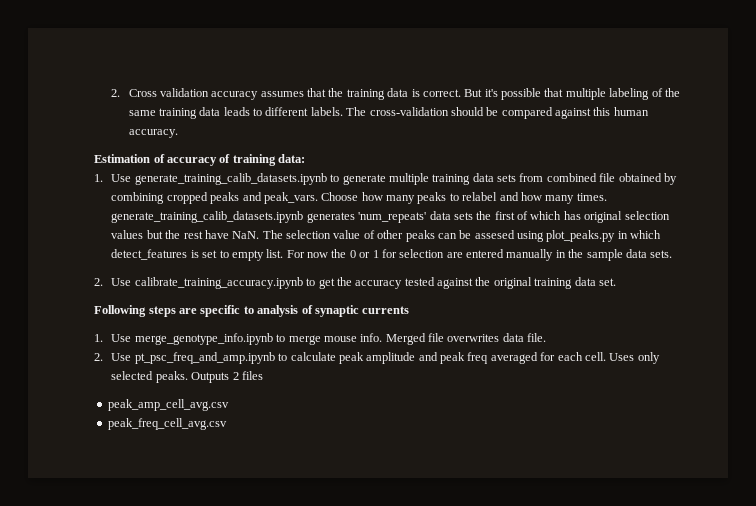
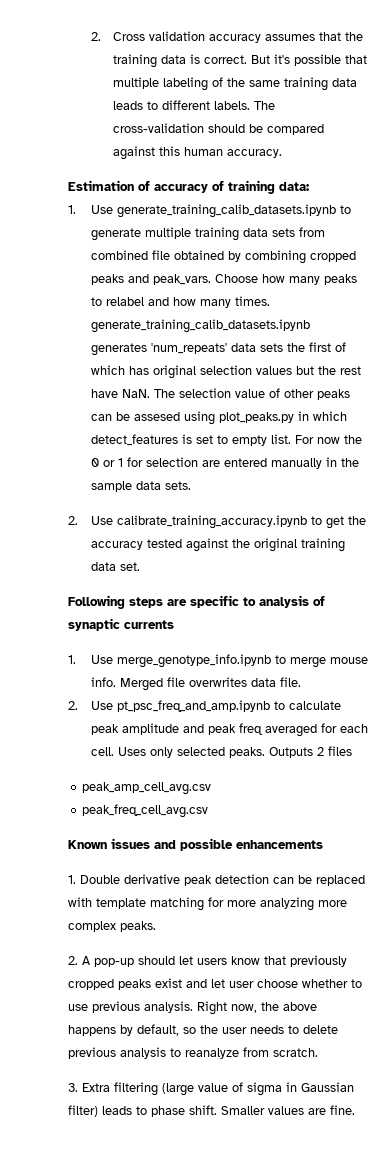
(228, 424) none -> [68,838,324,851] [68,874,366,886] [68,897,348,911] [68,921,157,932] [68,955,348,967] [68,978,363,990] [68,1001,318,1015] [68,1024,339,1036] [68,1047,319,1059] [68,1082,355,1096] [68,1105,356,1117] // Known issues and possible enhancements // 1. Double derivative peak detection can be replaced with template matching for more analyzing more complex peaks. // 2. A pop-up should let users know that previously cropped peaks exist and let user choose whether to use previous analysis. Right now, the above happens by default, so the user needs to delete previous analysis to reanalyze from scratch. // 3. Extra filtering (large value of sigma in Gaussian filter) leads to phase shift. Smaller values are fine.

